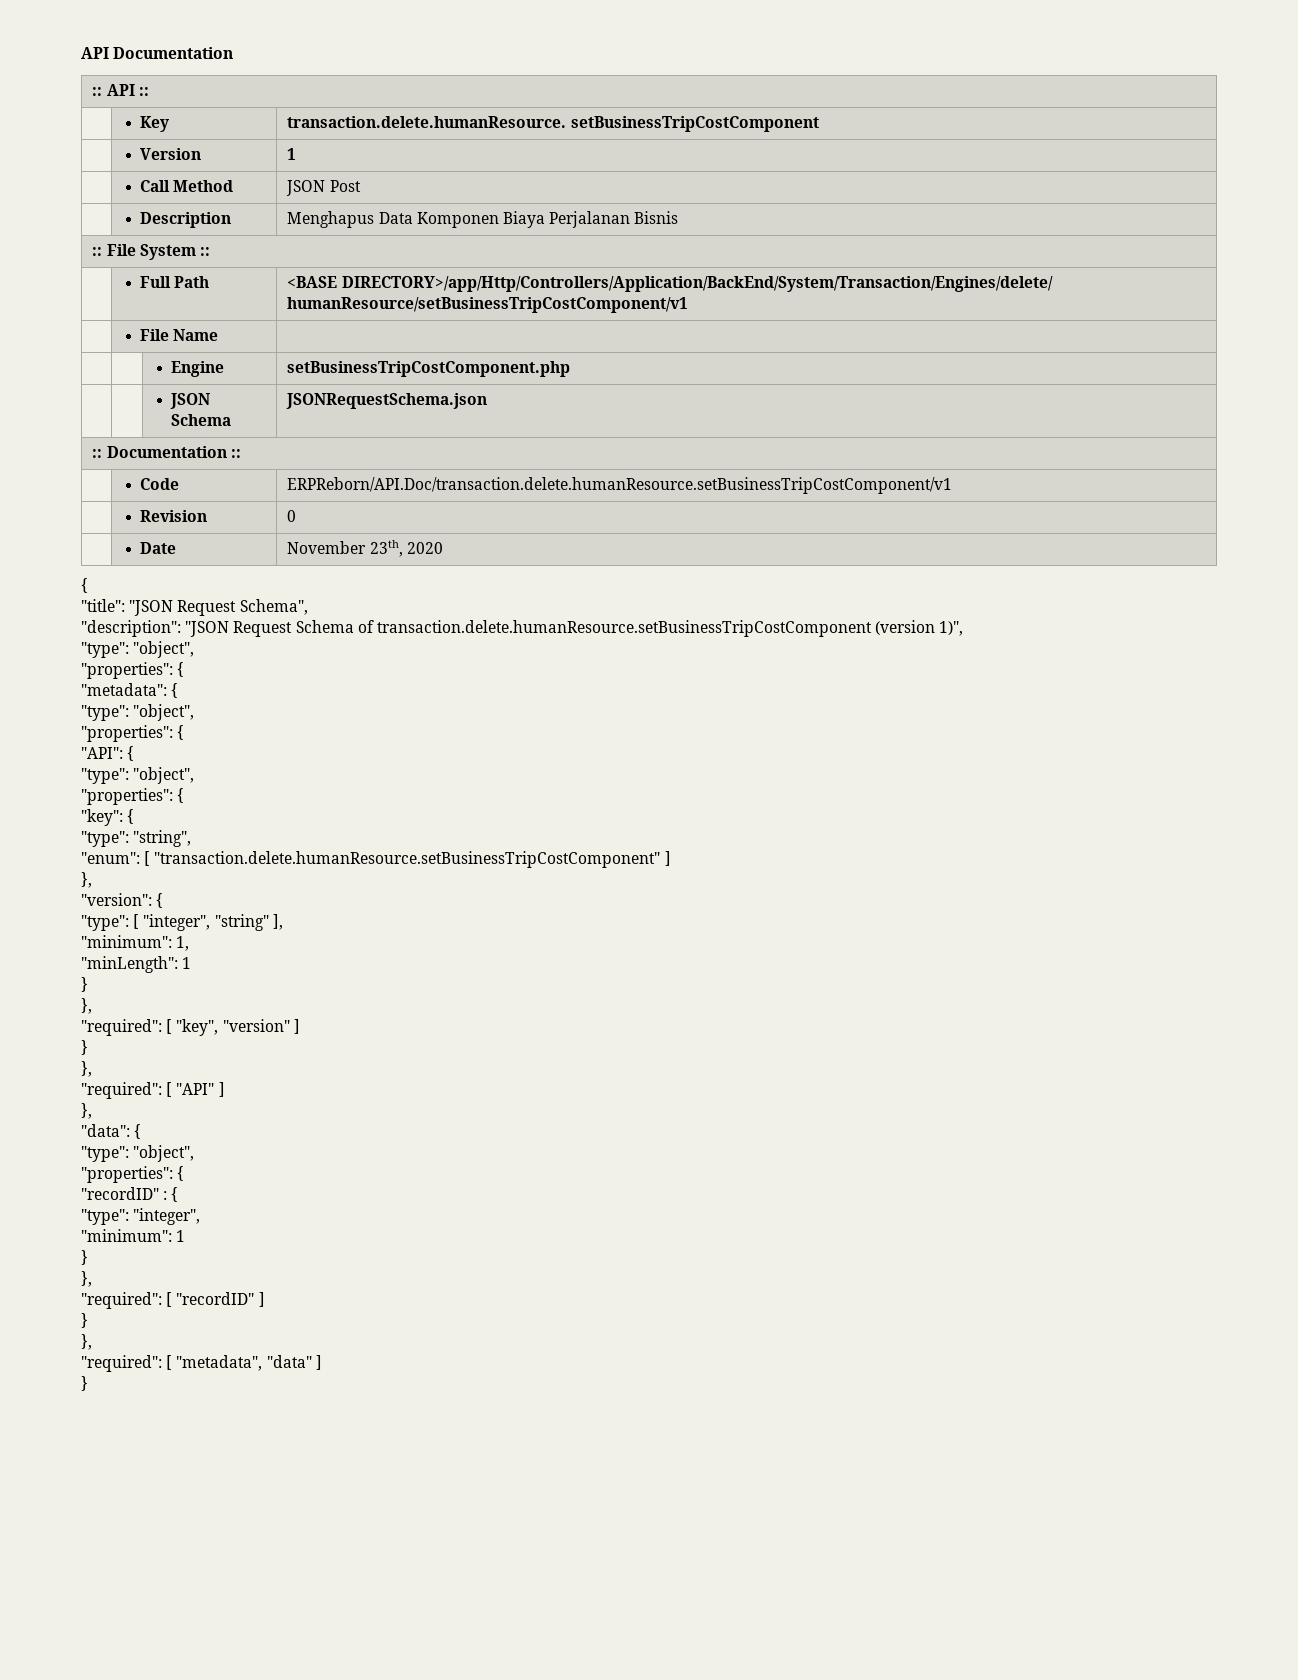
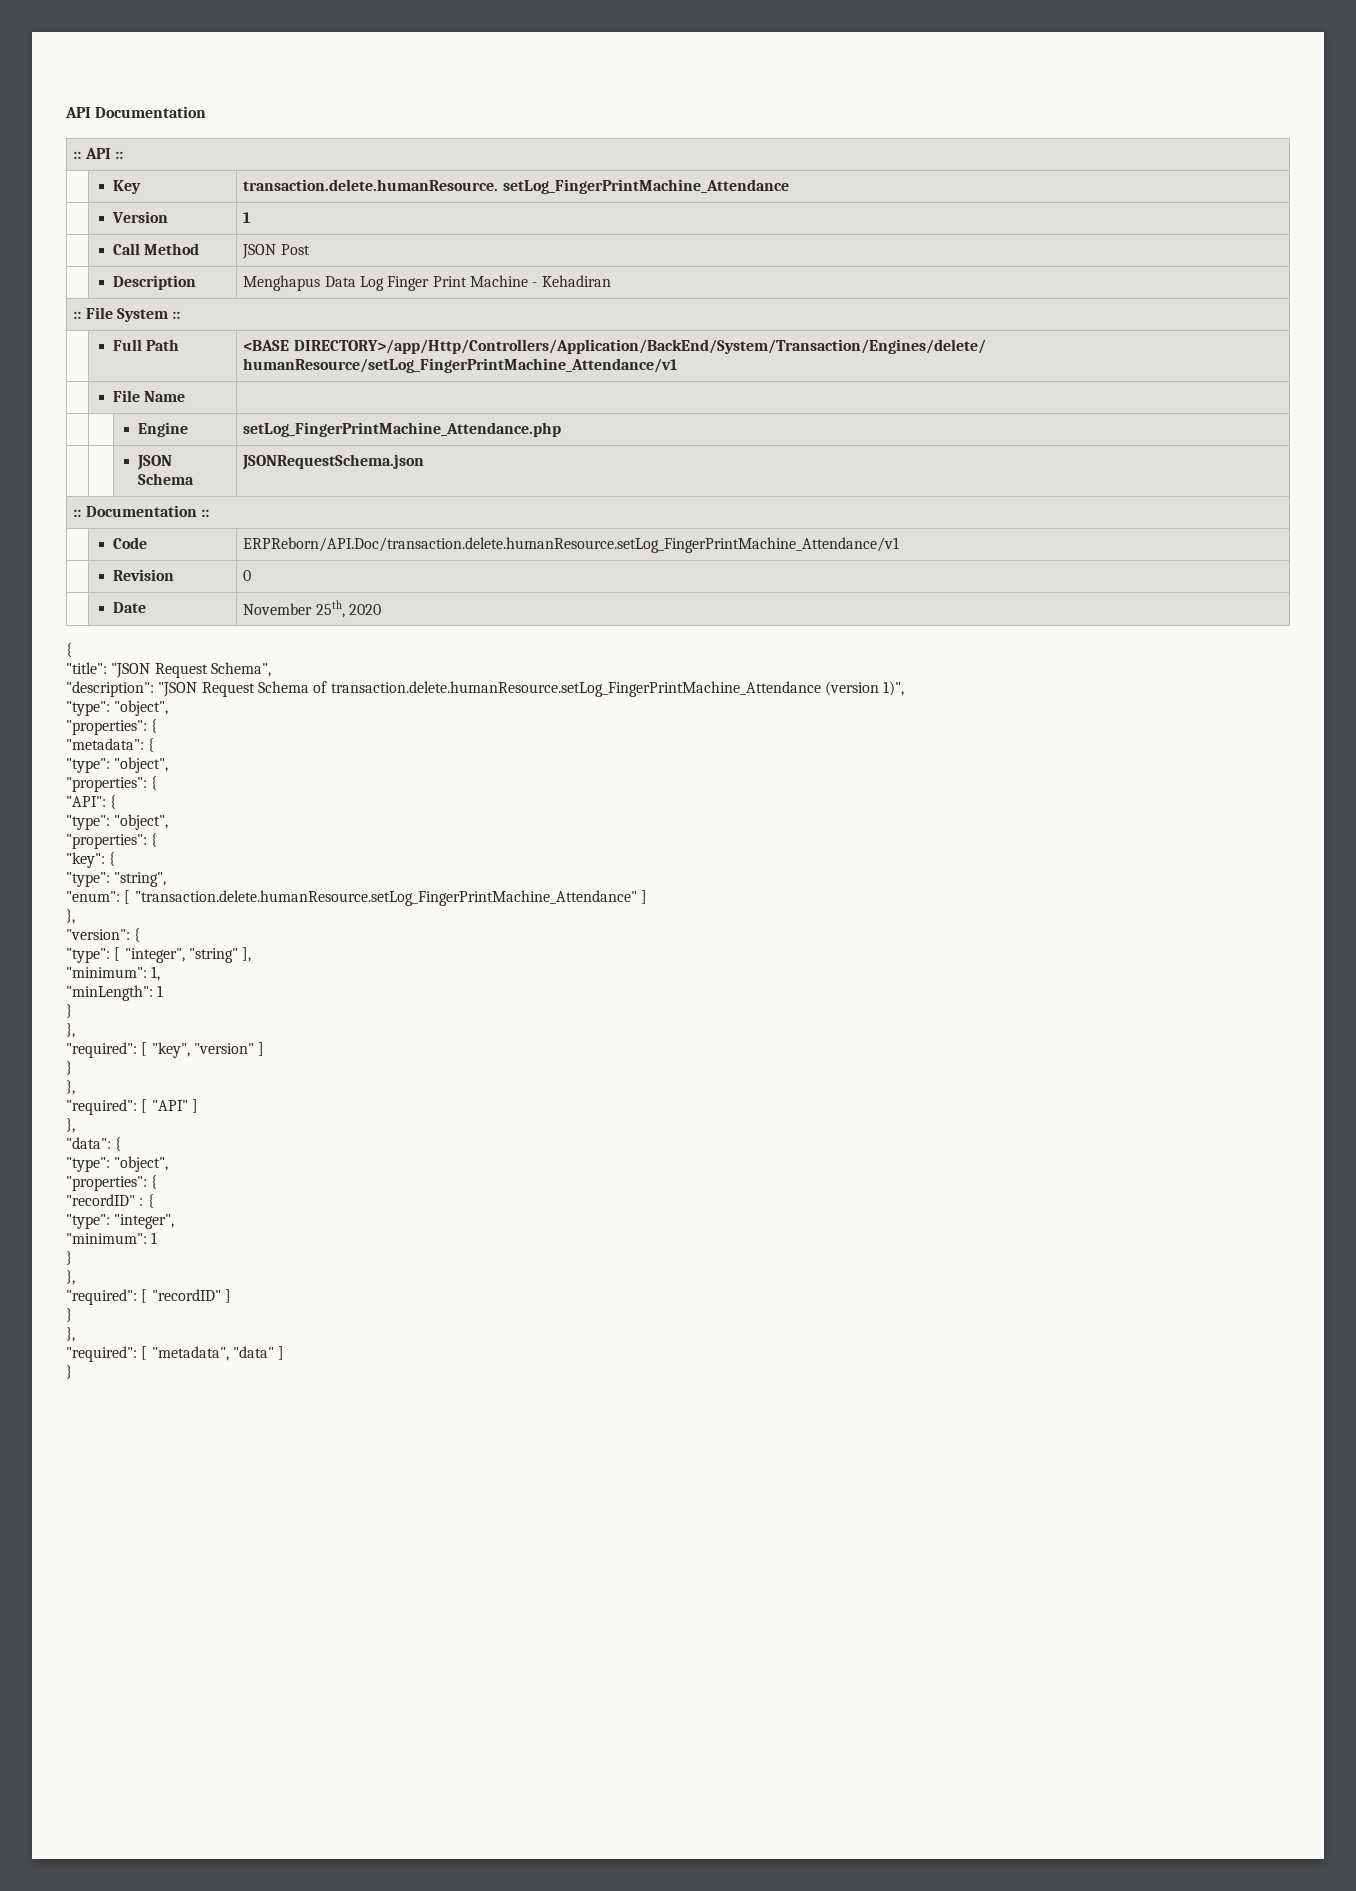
[570,116,819,132] setBusinessTripCostComponent -> [502,179,789,194] setLog_FingerPrintMachine_Attendance
[416,211,679,228] Komponen Biaya Perjalanan Bisnis -> [359,275,611,291] Log Finger Print Machine - Kehadiran
[287,297,689,313] humanResource/setBusinessTripCostComponent/v1 -> [243,358,678,373] humanResource/setLog_FingerPrintMachine_Attendance/v1
[287,361,571,377] setBusinessTripCostComponent.php -> [243,422,562,437] setLog_FingerPrintMachine_Attendance.php
[287,477,953,494] ERPReborn/API.Doc/transaction.delete.humanResource.setBusinessTripCostComponent/v1 -> [243,537,900,553] ERPReborn/API.Doc/transaction.delete.humanResource.setLog_FingerPrintMachine_Attendance/v1
[369,540,403,557] 23th, -> [315,600,345,618] 25th,
[376,620,872,637] transaction.delete.humanResource.setBusinessTripCostComponent -> [330,681,821,697] transaction.delete.humanResource.setLog_FingerPrintMachine_Attendance
[154,851,661,868] "transaction.delete.humanResource.setBusinessTripCostComponent" -> [134,890,637,906] "transaction.delete.humanResource.setLog_FingerPrintMachine_Attendance"

